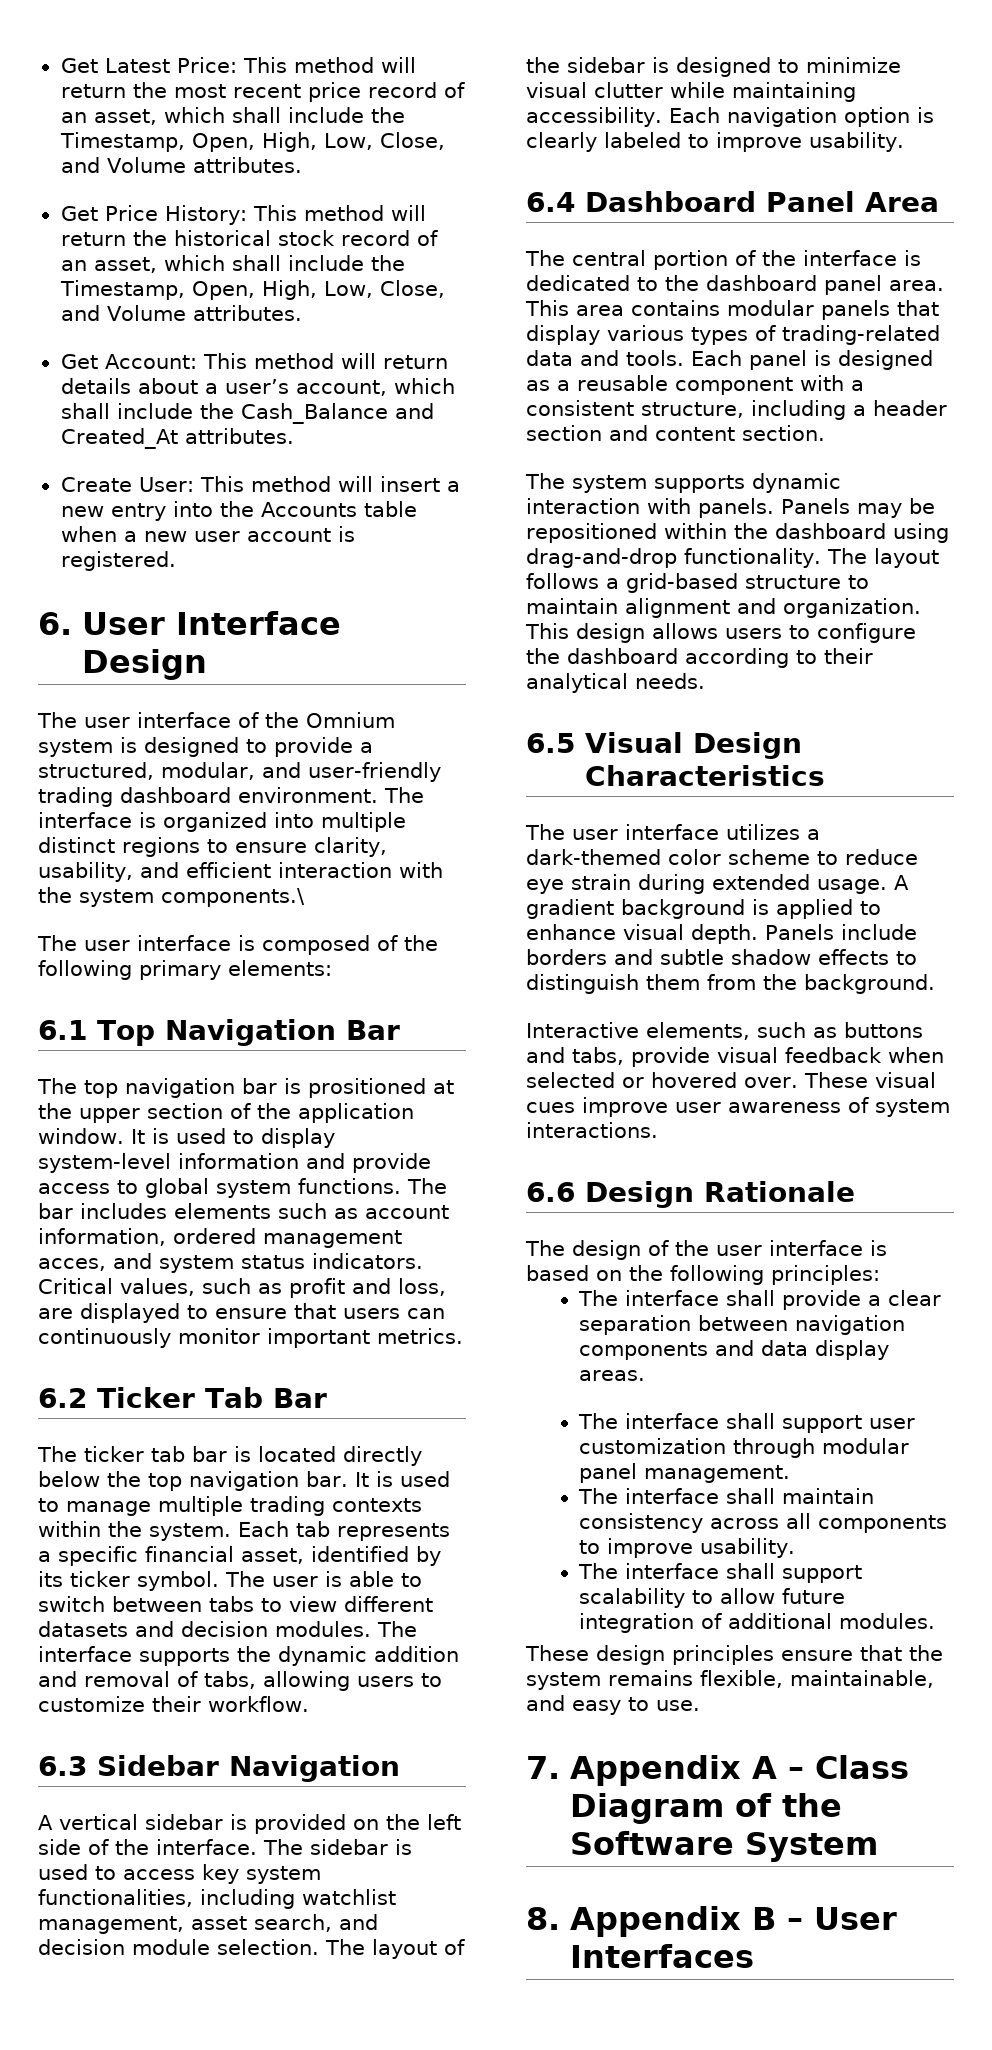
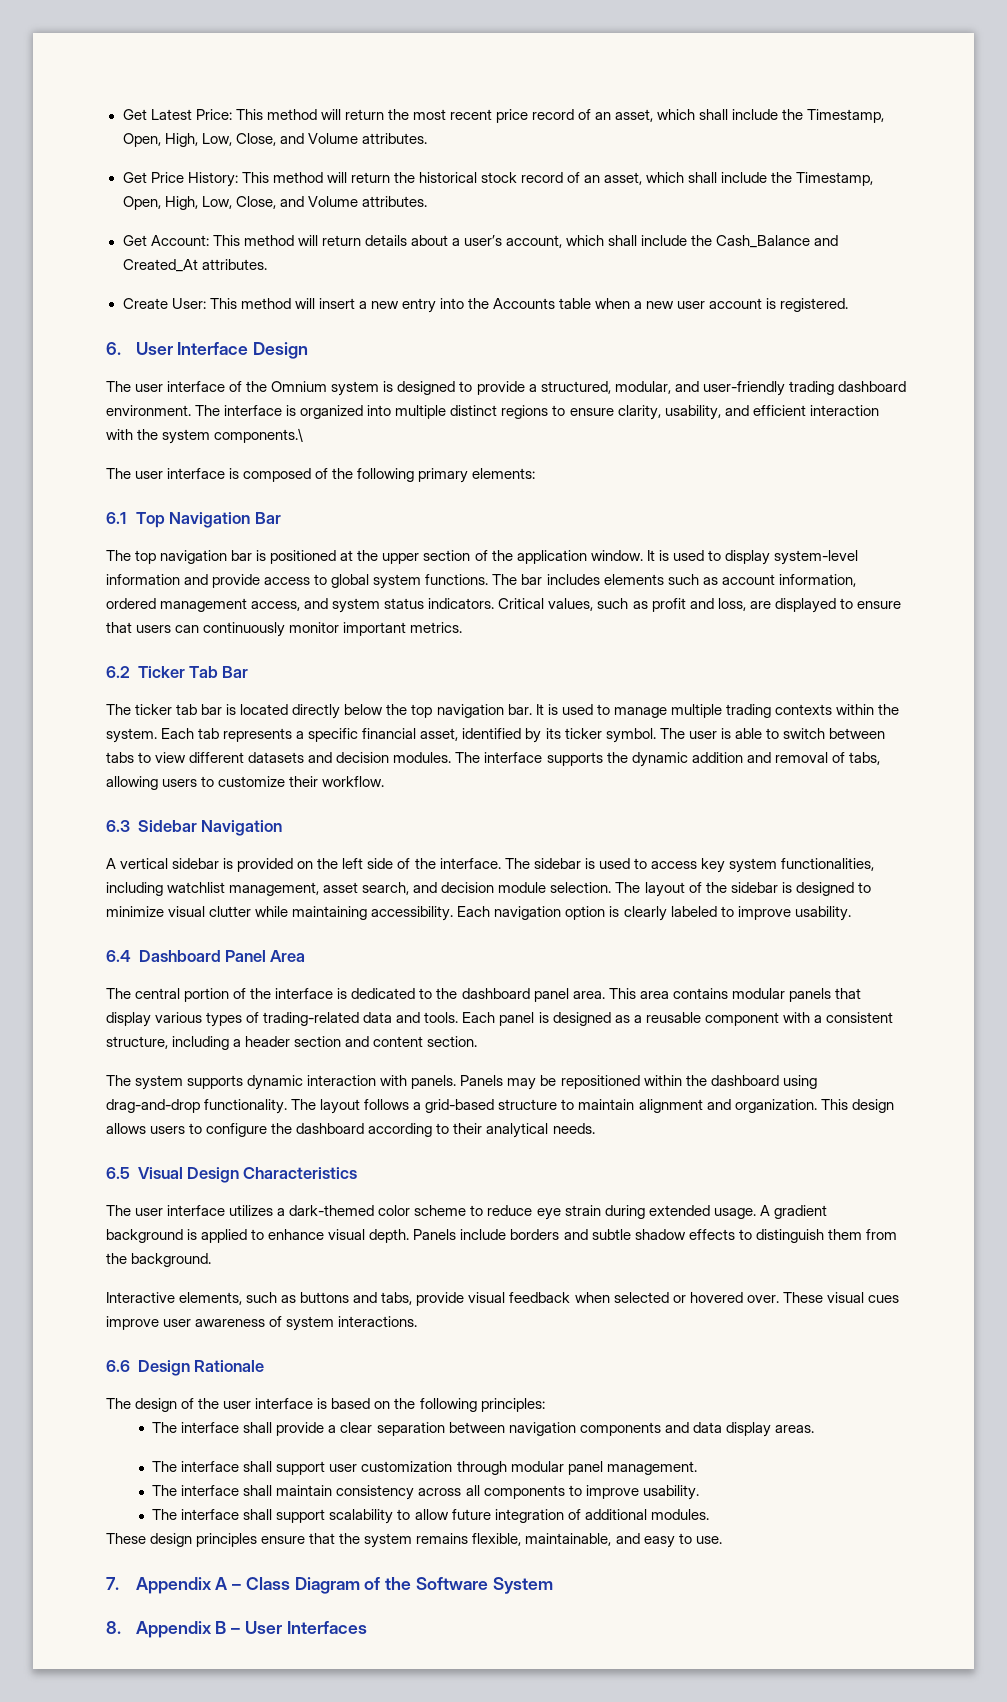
[308,1078,426,1098] prositioned -> [270,550,337,564] positioned
[38,1258,106,1271] acces, -> [251,601,301,611] access,

